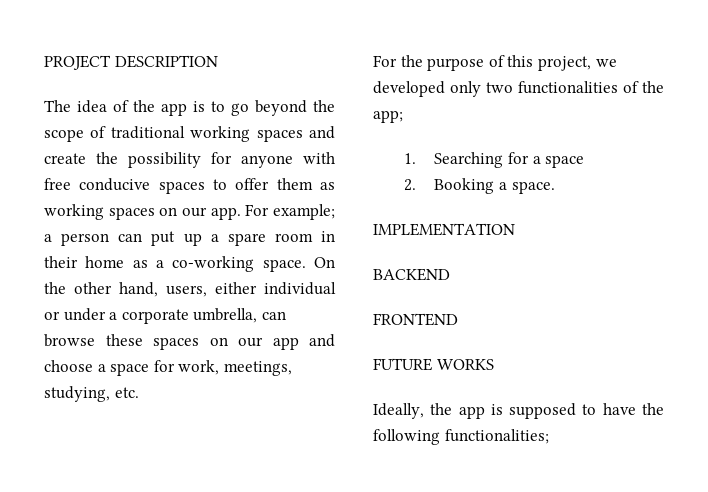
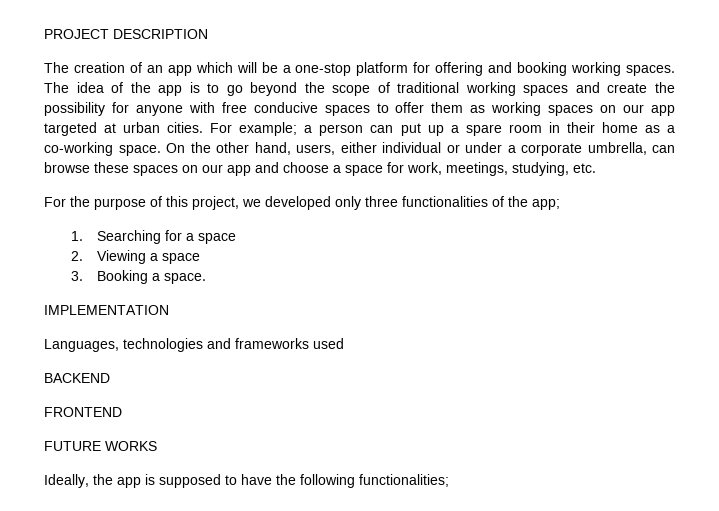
(71, 106) none -> [73,62,675,76] [44,82,69,93] creation of an app which will be a one-stop platform for offering and booking working spaces. The
[210,207,241,220] app. -> [650,105,675,116] [44,122,204,136] app targeted at urban cities.
[486,82,513,93] two -> [365,196,398,207] three
(416, 185) none -> [97,250,201,264] [70,271,83,281] Viewing a space // 3.
(515, 229) none -> [44,338,344,352] // Languages, technologies and frameworks used

